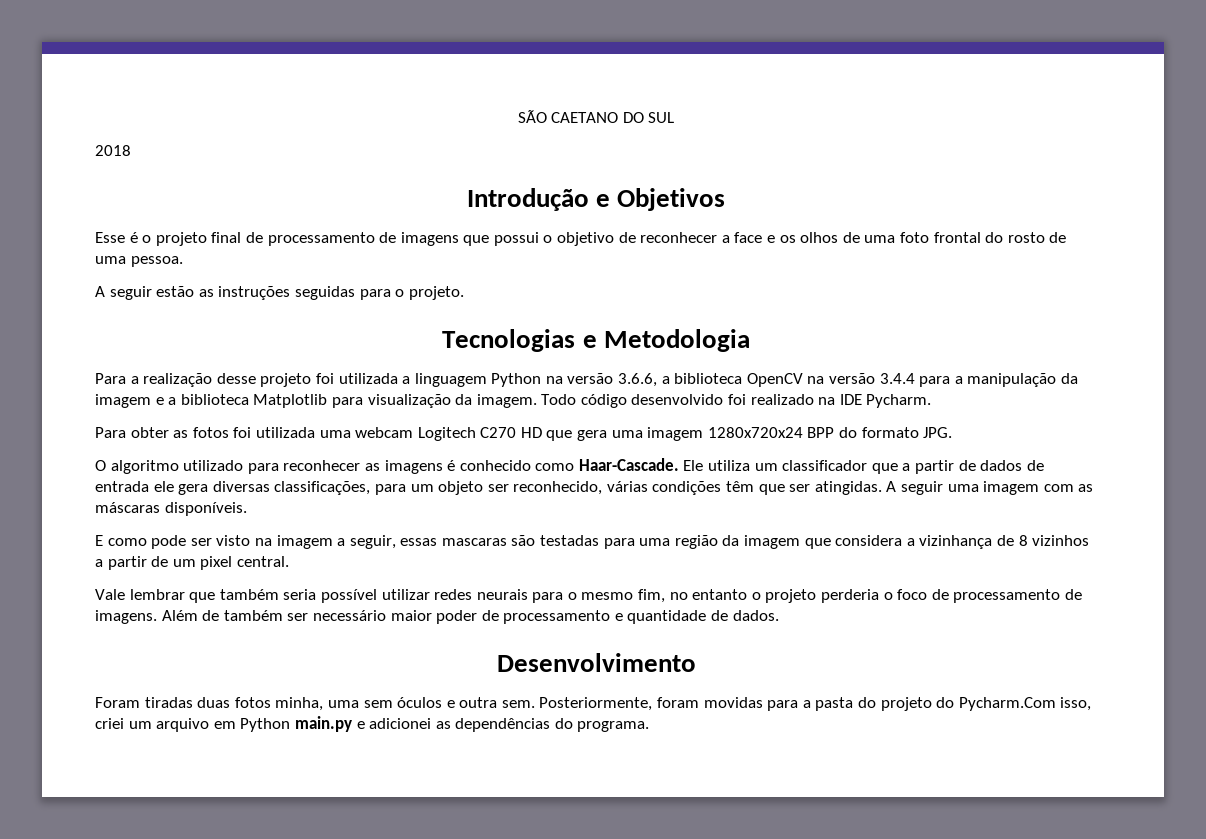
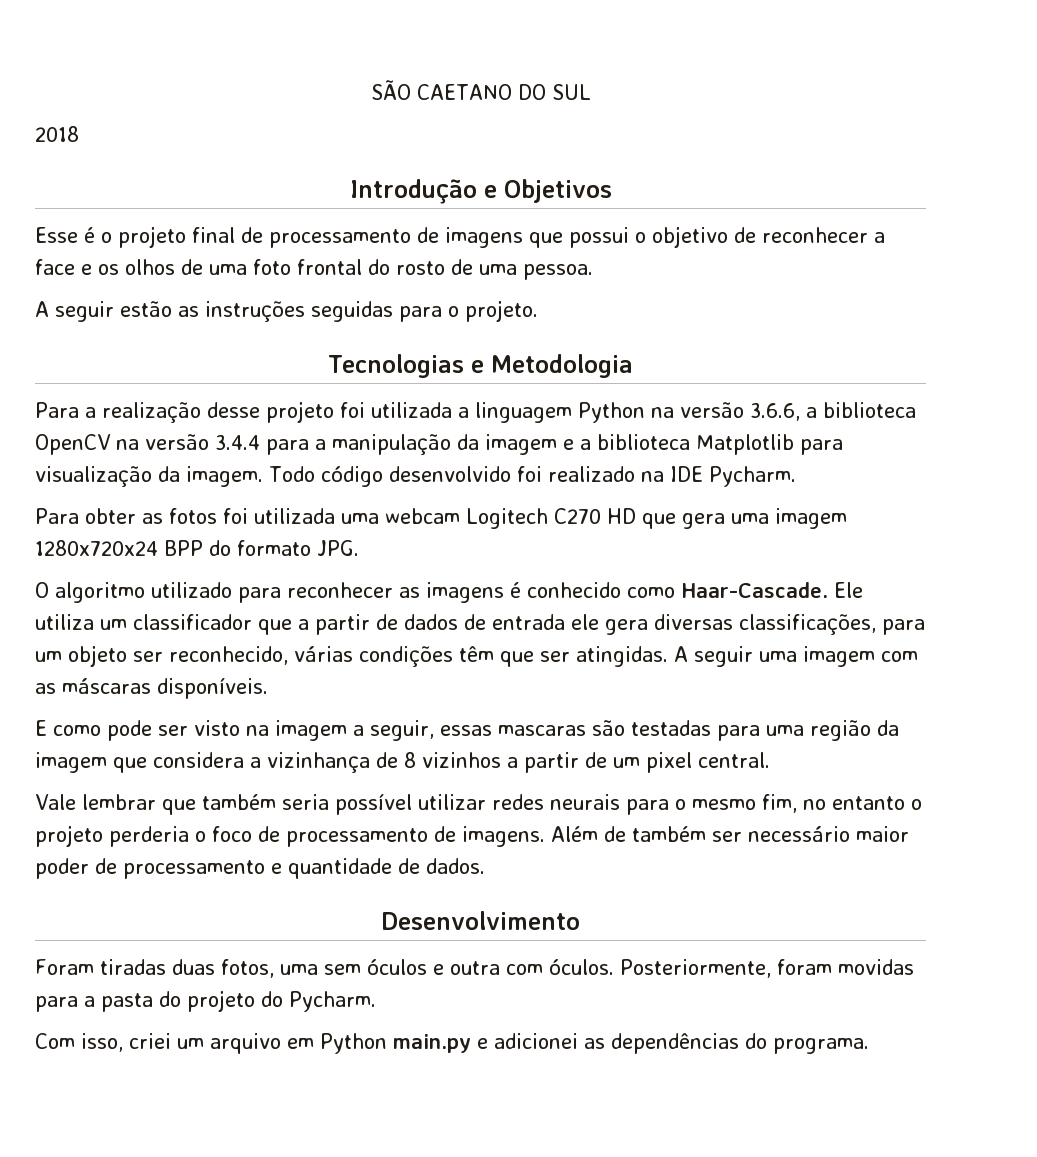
[234,697,324,711] fotos minha, -> [220,959,274,978] fotos,
[501,700,535,708] sem. -> [505,959,614,975] com óculos.
[958,697,1056,711] Pycharm.Com -> [289,991,376,1012] [35,1033,75,1049] Pycharm. // Com

